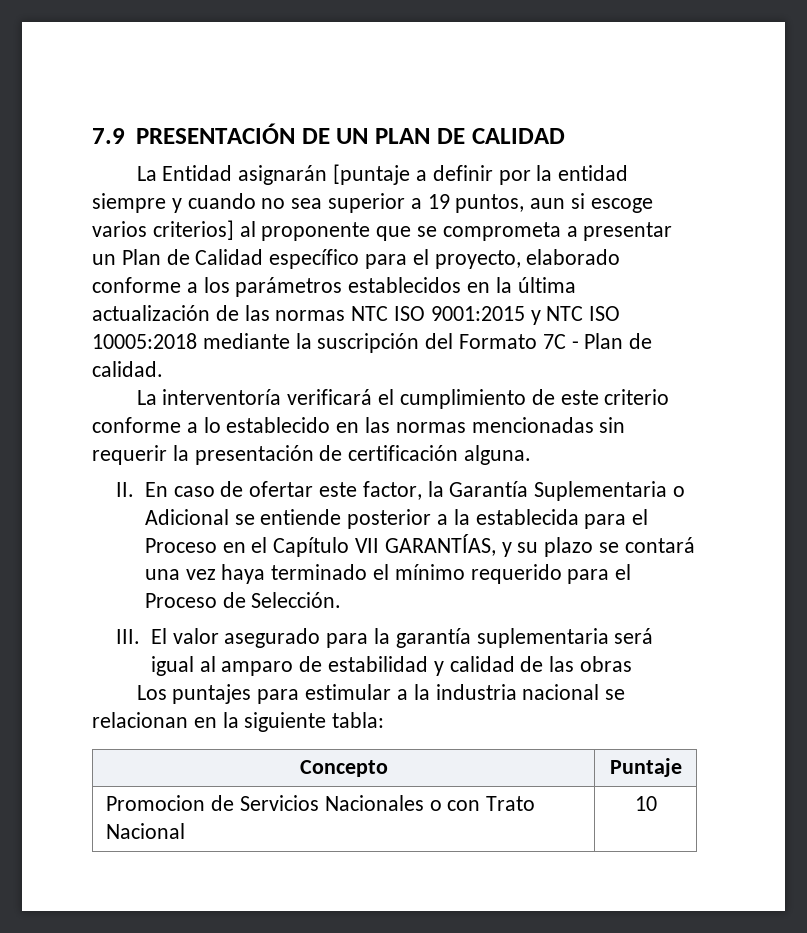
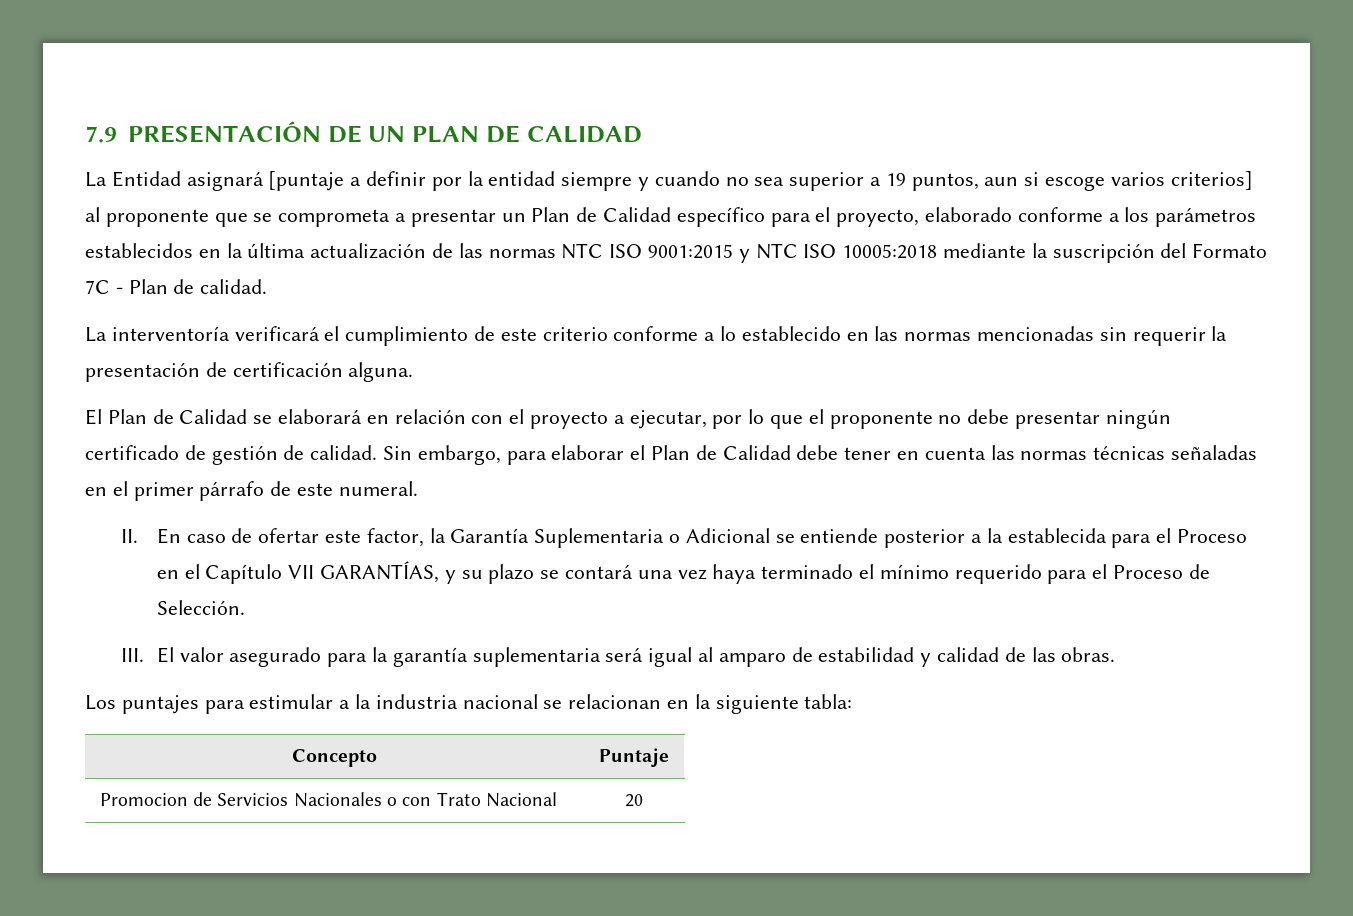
[238,165,328,185] asignarán -> [186,171,264,191] asignará
(532, 455) none -> [85,409,1171,429] [85,445,1258,465] [85,481,418,501] // El Plan de Calidad se elaborará en relación con el proyecto a ejecutar, por lo que el proponente no debe presentar ningún certificado de gestión de calidad. Sin embargo, para elaborar el Plan de Calidad debe tener en cuenta las normas técnicas señaladas en el primer párrafo de este numeral.
[580,656,633,672] obras -> [1061,647,1116,662] obras.
[634,796,657,811] 10 -> [625,794,643,807] 20

